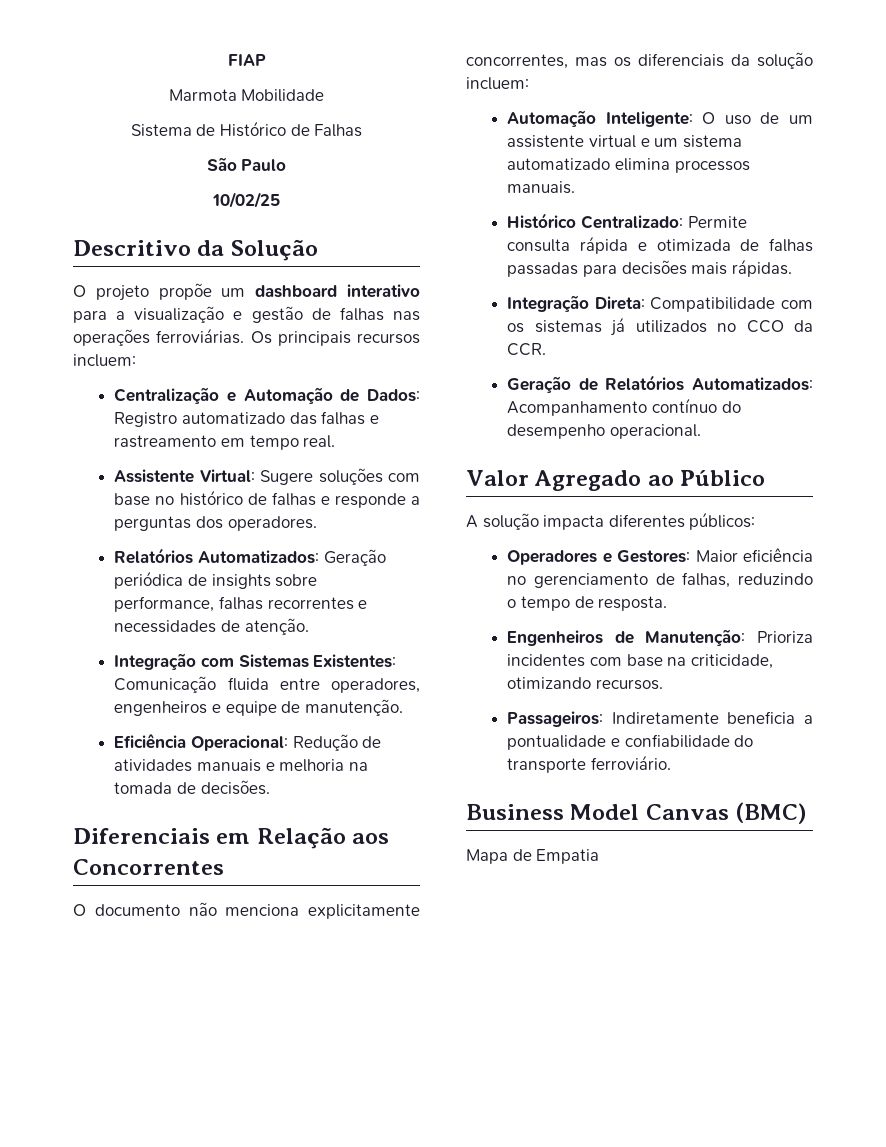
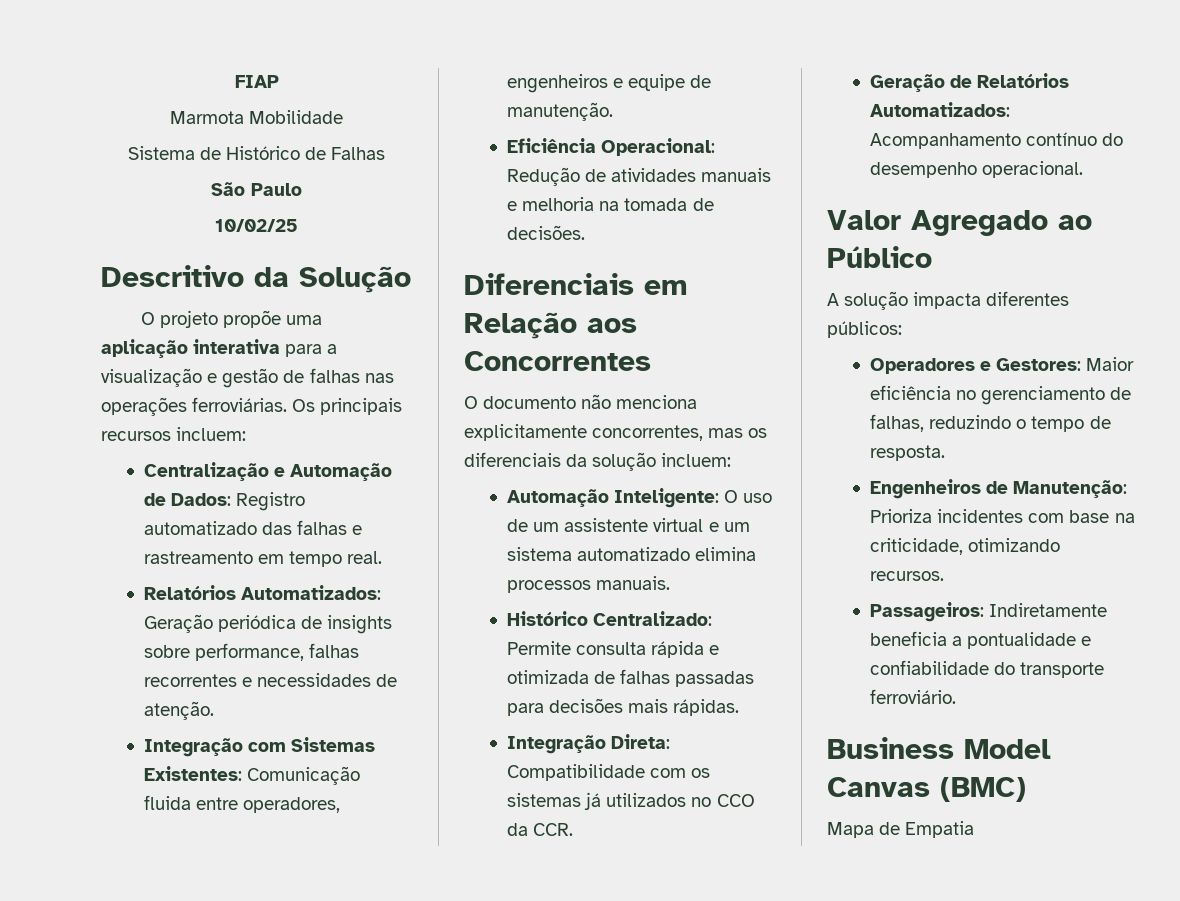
[221,284,421,298] um dashboard interativo -> [286,315,323,325] [101,339,281,358] uma aplicação interativa
[114,468,420,485] [114,490,420,508] [114,516,317,531] // Assistente Virtual: Sugere soluções com base no histórico de falhas e responde a perguntas dos operadores. -> (383, 557) none

